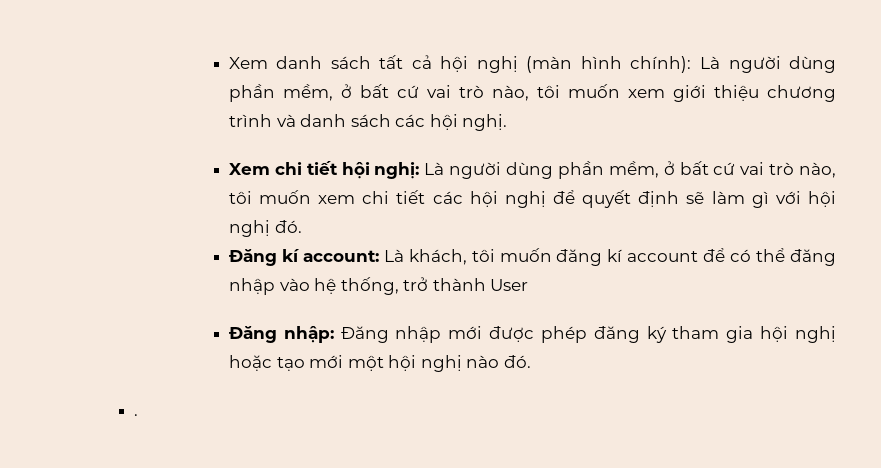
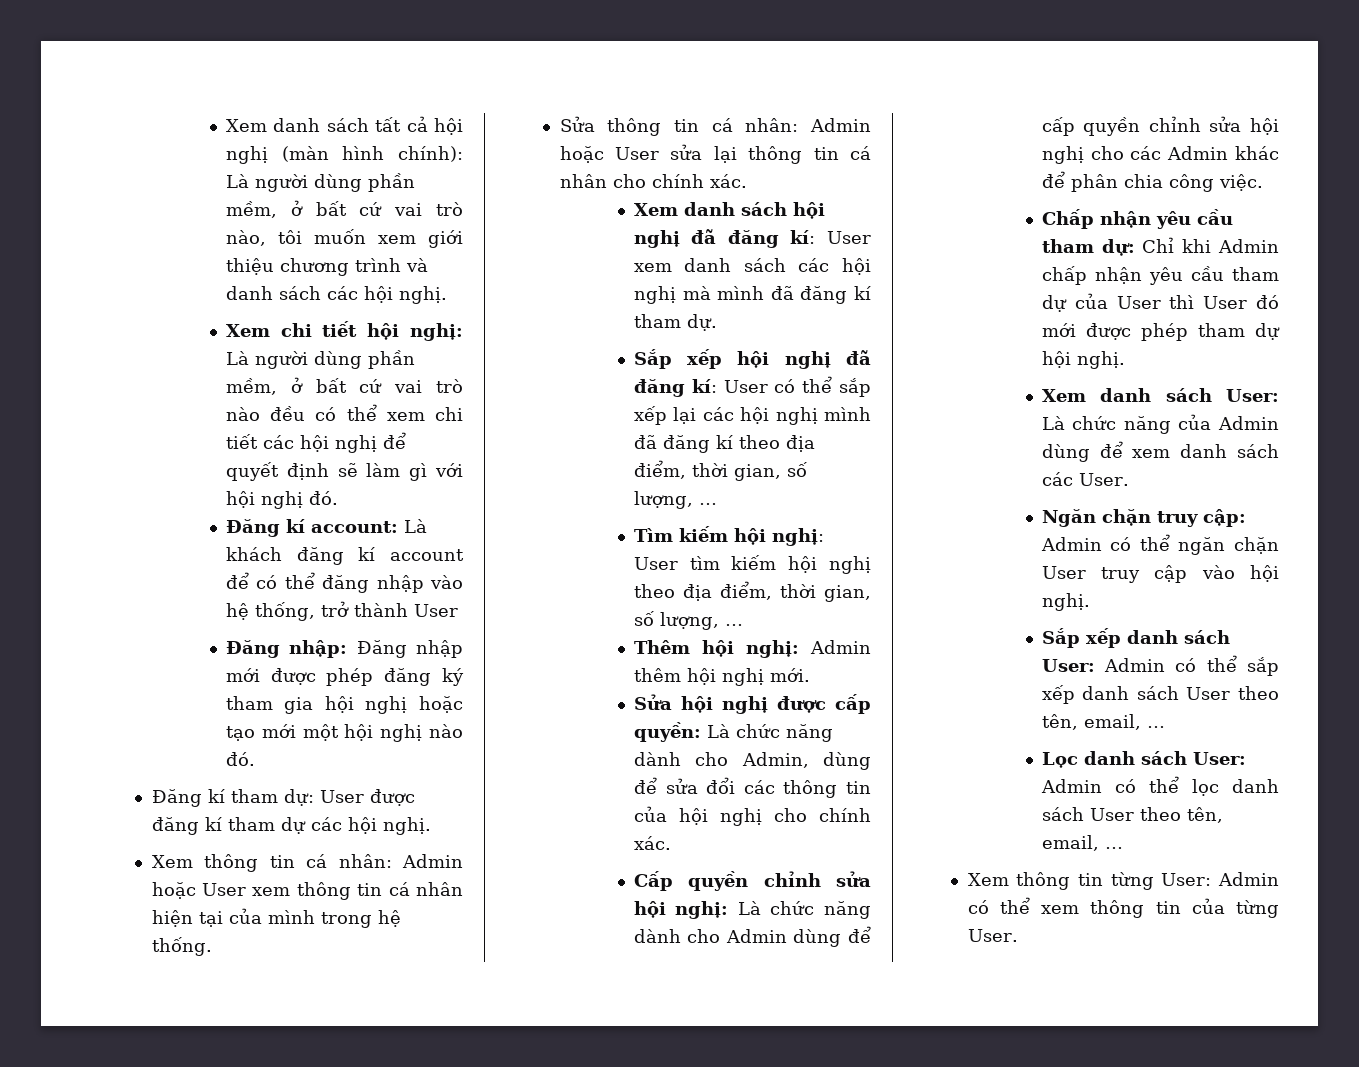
[798,162,836,178] [228,190,312,204] nào, tôi muốn -> [225,404,377,421] nào đều có thể
[408,248,552,265] khách, tôi muốn -> [225,547,282,561] khách
[134,414,139,416] . -> [151,789,415,807] [151,817,431,835] [151,854,463,872] [151,882,463,900] [151,908,401,928] [151,937,212,956] [559,116,871,136] [559,144,871,164] [559,174,747,188] [633,202,825,219] [633,229,871,248] [633,258,871,275] [633,286,871,304] [633,314,717,331] [633,349,871,369] [633,376,871,397] [633,406,871,425] [633,435,815,453] [633,460,807,481] [633,491,717,509] [633,526,824,546] [633,555,871,574] [633,581,871,602] [633,611,743,630] [633,640,871,658] [633,668,810,686] [633,694,871,714] [633,722,833,742] [633,752,871,770] [633,777,871,798] [633,806,871,826] [633,836,671,850] [633,871,871,891] [633,901,871,919] [633,926,871,947] [1041,116,1279,136] [1041,146,1279,164] [1041,171,1263,192] [1041,209,1233,229] [1041,237,1279,256] [1041,266,1279,285] [1041,293,1279,312] [1041,323,1280,341] [1041,351,1125,369] [1041,388,1279,402] [1041,414,1279,434] [1041,441,1279,462] [1041,472,1129,486] [1041,509,1246,527] [1040,534,1279,555] [1041,565,1279,583] [1041,593,1090,611] [1041,628,1230,648] [1041,655,1279,676] [1041,685,1279,704] [1041,714,1165,730] [1041,751,1246,768] [1040,776,1279,796] [1041,807,1223,823] [1041,835,1123,851] [967,872,1279,890] [967,897,1279,918] [967,929,1018,942] Đăng kí tham dự: User được đăng kí tham dự các hội nghị. // Xem thông tin cá nhân: Admin hoặc User xem thông tin cá nhân hiện tại của mình trong hệ thống. // Sửa thông tin cá nhân: Admin hoặc User sửa lại thông tin cá nhân cho chính xác. // Xem danh sách hội nghị đã đăng kí: User xem danh sách các hội nghị mà mình đã đăng kí tham dự. // Sắp xếp hội nghị đã đăng kí: User có thể sắp xếp lại các hội nghị mình đã đăng kí theo địa điểm, thời gian, số lượng, … // Tìm kiếm hội nghị: User tìm kiếm hội nghị theo địa điểm, thời gian, số lượng, … // Thêm hội nghị: Admin thêm hội nghị mới. // Sửa hội nghị được cấp quyền: Là chức năng dành cho Admin, dùng để sửa đổi các thông tin của hội nghị cho chính xác. // Cấp quyền chỉnh sửa hội nghị: Là chức năng dành cho Admin dùng để cấp quyền chỉnh sửa hội nghị cho các Admin khác để phân chia công việc. // Chấp nhận yêu cầu tham dự: Chỉ khi Admin chấp nhận yêu cầu tham dự của User thì User đó mới được phép tham dự hội nghị. // Xem danh sách User: Là chức năng của Admin dùng để xem danh sách các User. // Ngăn chặn truy cập: Admin có thể ngăn chặn User truy cập vào hội nghị. // Sắp xếp danh sách User: Admin có thể sắp xếp danh sách User theo tên, email, … // Lọc danh sách User: Admin có thể lọc danh sách User theo tên, email, … // Xem thông tin từng User: Admin có thể xem thông tin của từng User.

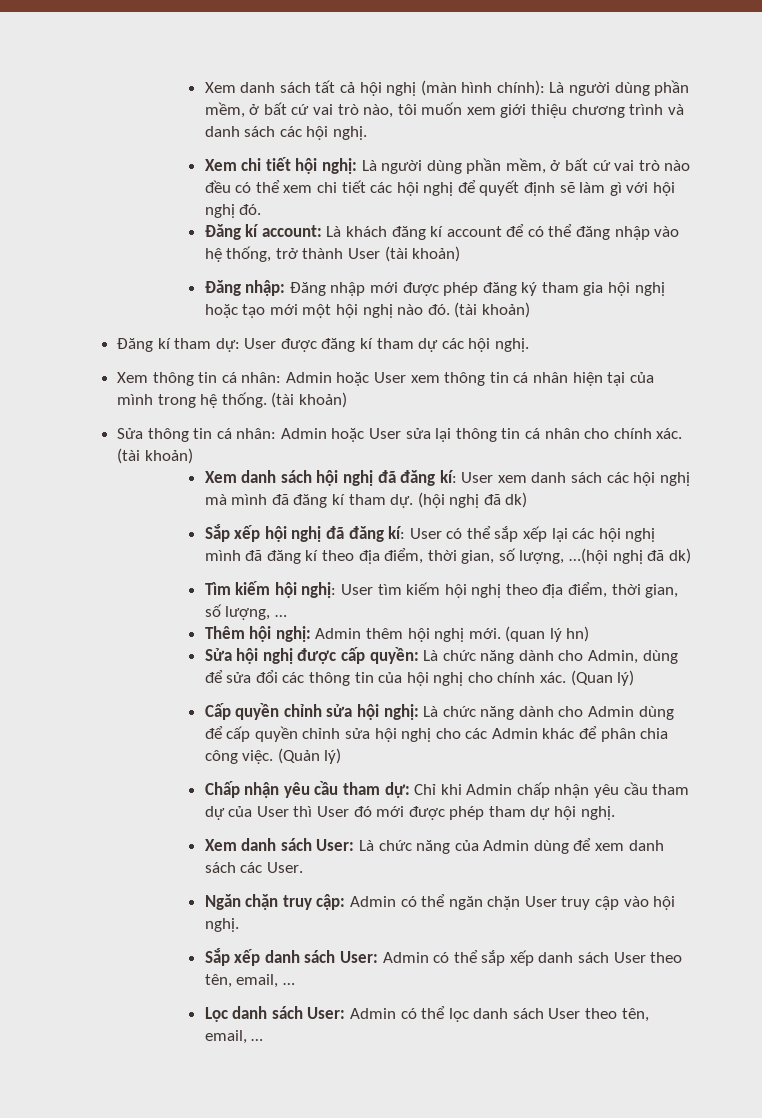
(458, 610) none -> [384,246,461,262] (tài khoản)
(255, 759) none -> [454,302,530,318] (tài khoản)
(212, 946) none -> [271,392,347,408] (tài khoản)
(747, 181) none -> [116,448,193,464] (tài khoản)
(717, 322) none -> [417,492,528,508] (hội nghị đã dk)
[698,503,717,505] … -> [569,548,691,564] …(hội nghị đã dk)
(810, 675) none -> [505,626,590,642] (quan lý hn)
(671, 843) none -> [570,670,635,686] (Quan lý)
(1263, 182) none -> [277,748,342,764] (Quản lý)
[967,872,1279,890] [967,897,1279,918] [967,929,1018,942] // Xem thông tin từng User: Admin có thể xem thông tin của từng User. -> (264, 1040) none

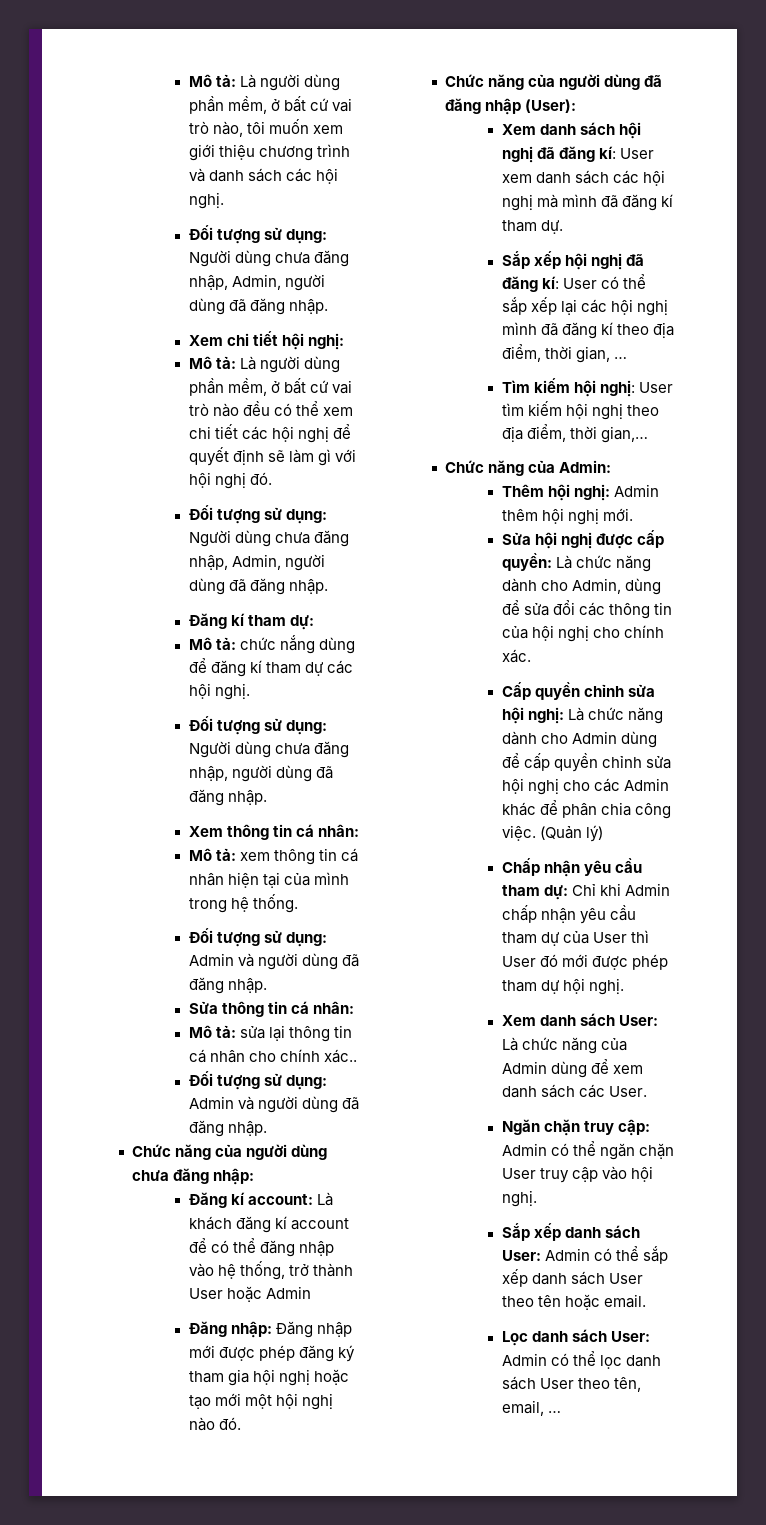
[204,80,545,96] Xem danh sách tất cả hội nghị (màn hình chính): -> [188,74,236,87] Mô tả:
(367, 133) none -> [188,225,327,244] [188,250,349,267] [188,274,325,291] [188,298,328,315] // Đối tượng sử dụng: Người dùng chưa đăng nhập, Admin, người dùng đã đăng nhập.
(357, 166) none -> [188,356,236,369] // Mô tả:
(262, 209) none -> [188,505,327,524] [188,530,349,547] [188,554,325,571] [188,578,328,595] [188,613,314,630] [188,635,355,654] [188,658,354,677] [188,683,250,700] [188,716,327,735] [188,741,349,758] [188,765,333,782] [188,789,267,806] [188,824,360,840] [188,848,359,865] [188,872,350,889] [188,894,298,913] [188,928,327,947] [188,953,360,970] [188,977,267,994] [188,1001,354,1017] [188,1025,353,1042] [188,1049,357,1063] [188,1071,327,1090] [188,1096,360,1113] [188,1120,267,1137] [132,1144,328,1160] [132,1168,255,1185] // Đối tượng sử dụng: Người dùng chưa đăng nhập, Admin, người dùng đã đăng nhập. // Đăng kí tham dự: // Mô tả: chức nắng dùng để đăng kí tham dự các hội nghị. // Đối tượng sử dụng: Người dùng chưa đăng nhập, người dùng đã đăng nhập. // Xem thông tin cá nhân: // Mô tả: xem thông tin cá nhân hiện tại của mình trong hệ thống. // Đối tượng sử dụng: Admin và người dùng đã đăng nhập. // Sửa thông tin cá nhân: // Mô tả: sửa lại thông tin cá nhân cho chính xác.. // Đối tượng sử dụng: Admin và người dùng đã đăng nhập. // Chức năng của người dùng chưa đăng nhập:
[384,246,461,262] (tài khoản) -> [226,1286,311,1303] hoặc Admin
[454,302,530,318] [116,338,529,352] [116,372,654,386] [116,392,347,408] [116,428,683,442] [116,448,193,464] (tài khoản) // Đăng kí tham dự: User được đăng kí tham dự các hội nghị. // Xem thông tin cá nhân: Admin hoặc User xem thông tin cá nhân hiện tại của mình trong hệ thống. (tài khoản) // Sửa thông tin cá nhân: Admin hoặc User sửa lại thông tin cá nhân cho chính xác. (tài khoản) -> [445,74,663,90] [445,98,577,115] // Chức năng của người dùng đã đăng nhập (User):
[417,492,528,508] (hội nghị đã dk) -> (563, 227) none
[498,548,691,564] số lượng, …(hội nghị đã dk) -> [613,357,627,359] …
[645,584,679,598] [204,604,287,620] gian, số lượng, … -> [600,426,648,443] [445,460,612,476] gian,… // Chức năng của Admin:
[505,626,590,642] (quan lý hn) -> (633, 514) none
[570,670,635,686] (Quan lý) -> (531, 656) none
[204,974,295,988] tên, email, … -> [537,1294,646,1311] tên hoặc email.

